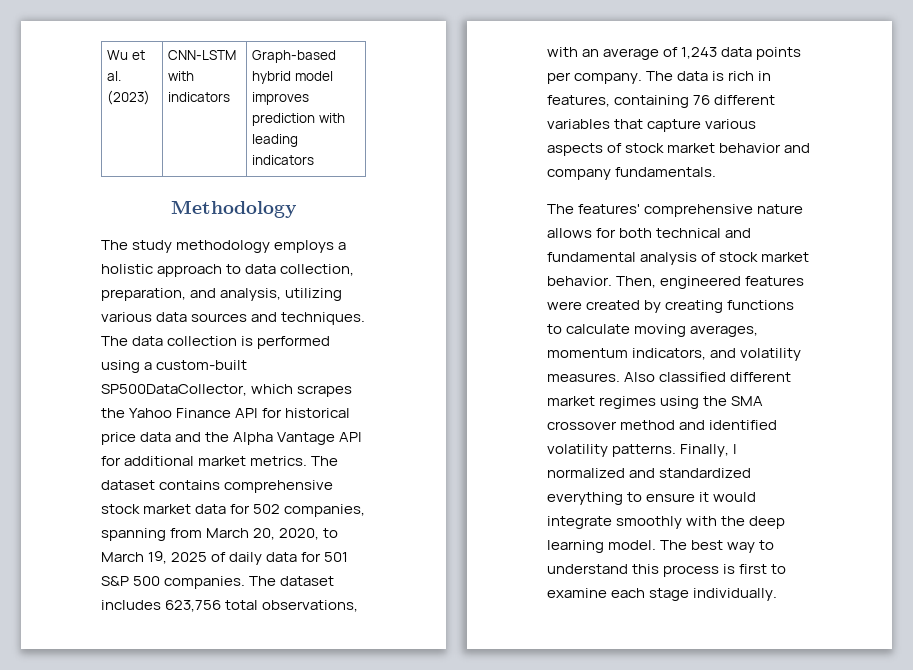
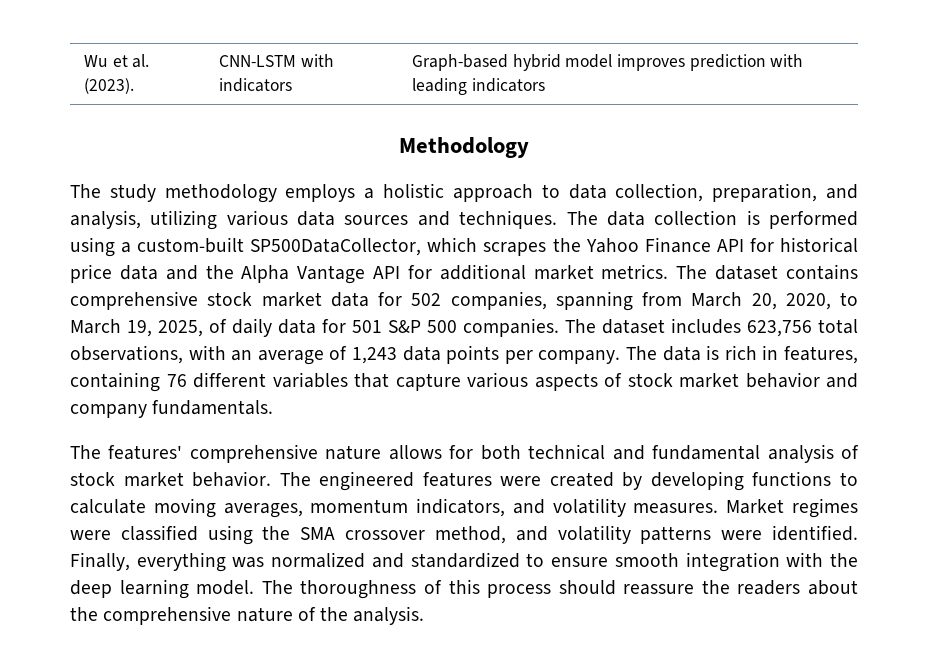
[107,90,151,105] (2023) -> [83,78,134,94] (2023).
[171,552,208,562] 2025 -> [158,320,203,337] 2025,
[616,276,657,288] Then, -> [279,472,311,486] The
[665,300,724,313] creating -> [650,471,744,491] developing
[624,372,792,382] [547,396,764,409] [547,420,778,430] [547,444,738,457] Also classified different market regimes using the SMA crossover method and identified volatility patterns. Finally, I -> [726,498,859,518] [70,525,859,545] [70,552,265,572] Market regimes were classified using the SMA crossover method, and volatility patterns were identified. Finally, everything was
[547,492,623,505] everything -> (520, 560) none
[699,492,757,502] [547,516,683,529] it would integrate smoothly -> [614,552,780,572] smooth integration
[691,540,775,553] [547,564,787,577] [547,588,778,601] best way to understand this process is first to examine each stage individually. -> [300,579,858,599] [70,606,425,625] thoroughness of this process should reassure the readers about the comprehensive nature of the analysis.

